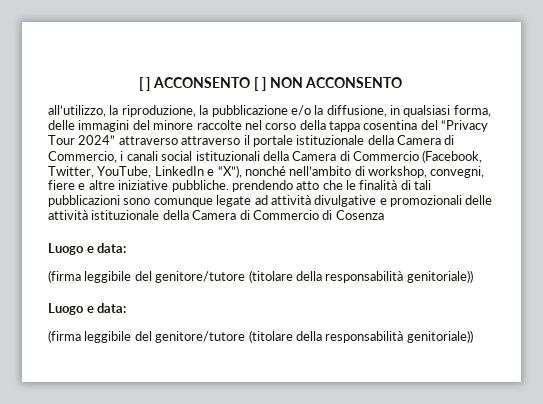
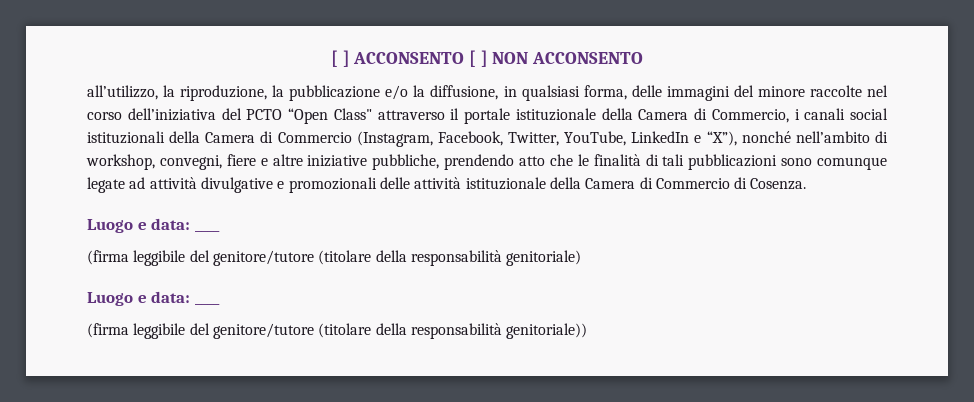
[299,120,489,132] [48,135,178,145] della tappa cosentina del “Privacy Tour 2024” attraverso -> [127,108,372,124] dell’iniziativa del PCTO “Open Class"
[422,150,483,163] (Facebook, -> [356,131,503,147] (Instagram, Facebook,
[171,180,229,192] pubbliche. -> [372,154,440,170] pubbliche,
[335,210,384,220] [48,243,127,255] [48,270,473,283] [48,303,127,315] [48,330,473,343] Cosenza // Luogo e data: // (firma leggibile del genitore/tutore (titolare della responsabilità genitoriale)) // Luogo e data: // (firma leggibile del genitore/tutore (titolare della responsabilità genitoriale)) -> [750,178,807,190] [87,218,191,233] [194,230,220,232] [87,250,582,266] [87,291,191,306] [194,303,220,305] [87,323,588,339] Cosenza. // Luogo e data: ____ // (firma leggibile del genitore/tutore (titolare della responsabilità genitoriale) // Luogo e data: ____ // (firma leggibile del genitore/tutore (titolare della responsabilità genitoriale))

